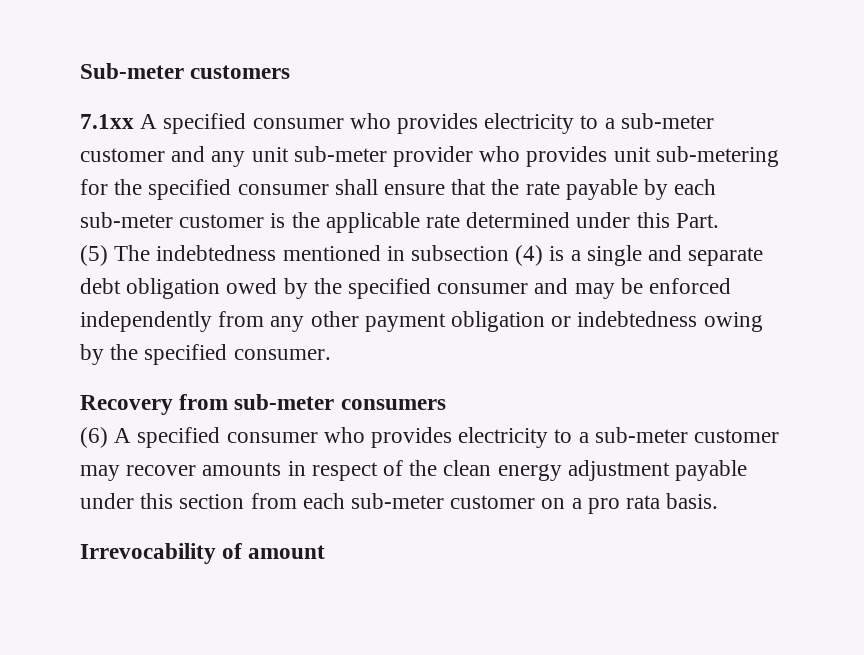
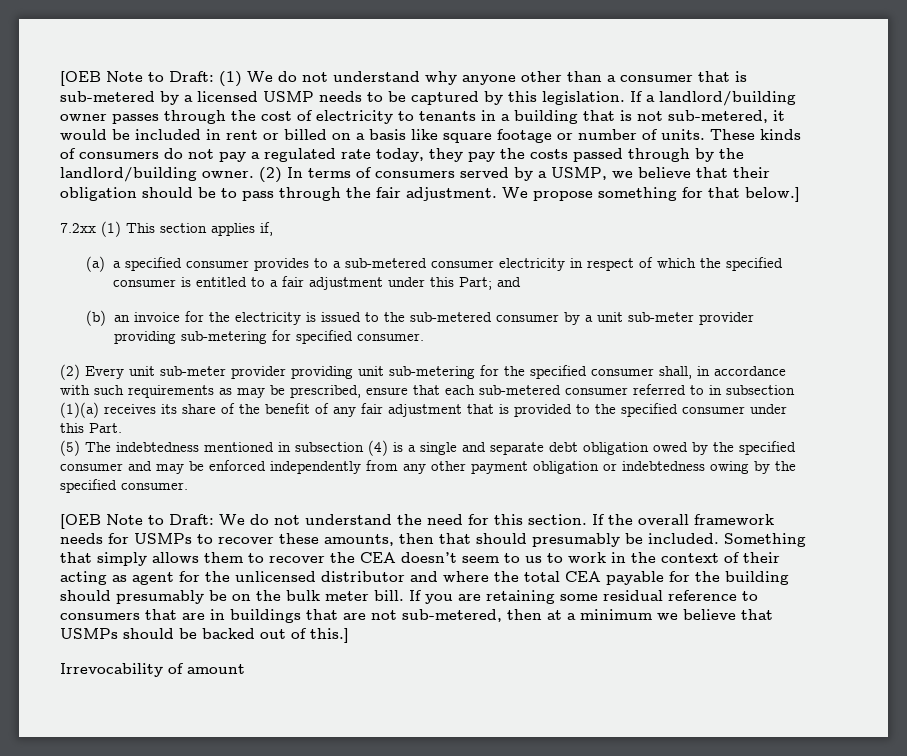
[80,63,291,79] [80,113,714,134] [80,146,608,167] Sub-meter customers // 7.1xx A specified consumer who provides electricity to a sub-meter customer and any unit sub-meter provider who provides -> [60,71,747,87] [60,91,796,106] [60,110,785,124] [60,129,801,143] [60,148,744,162] [60,167,770,183] [60,187,800,202] [60,221,273,237] [86,256,783,272] [112,276,521,290] [86,310,754,326] [113,330,424,344] [60,364,353,380] [OEB Note to Draft: (1) We do not understand why anyone other than a consumer that is sub-metered by a licensed USMP needs to be captured by this legislation. If a landlord/building owner passes through the cost of electricity to tenants in a building that is not sub-metered, it would be included in rent or billed on a basis like square footage or number of units. These kinds of consumers do not pay a regulated rate today, they pay the costs passed through by the landlord/building owner. (2) In terms of consumers served by a USMP, we believe that their obligation should be to pass through the fair adjustment. We propose something for that below.] // 7.2xx (1) This section applies if, // (a) a specified consumer provides to a sub-metered consumer electricity in respect of which the specified consumer is entitled to a fair adjustment under this Part; and // (b) an invoice for the electricity is issued to the sub-metered consumer by a unit sub-meter provider providing sub-metering for specified consumer. // (2) Every unit sub-meter provider providing
[334,179,717,200] [80,212,571,233] shall ensure that the rate payable by each sub-meter customer is the applicable rate determined -> [659,366,786,379] [60,384,795,398] [60,402,745,418] shall, in accordance with such requirements as may be prescribed, ensure that each sub-metered consumer referred to in subsection (1)(a) receives its share of the benefit of any fair adjustment that is provided to the specified consumer
[80,394,446,415] [80,427,780,448] [80,460,748,481] [80,493,719,514] Recovery from sub-meter consumers // (6) A specified consumer who provides electricity to a sub-meter customer may recover amounts in respect of the clean energy adjustment payable under this section from each sub-meter customer on a pro rata basis. -> [60,514,774,529] [60,533,806,547] [60,552,780,566] [60,571,789,585] [60,590,758,604] [60,609,773,623] [60,628,349,643] [OEB Note to Draft: We do not understand the need for this section. If the overall framework needs for USMPs to recover these amounts, then that should presumably be included. Something that simply allows them to recover the CEA doesn’t seem to us to work in the context of their acting as agent for the unlicensed distributor and where the total CEA payable for the building should presumably be on the bulk meter bill. If you are retaining some residual reference to consumers that are in buildings that are not sub-metered, then at a minimum we believe that USMPs should be backed out of this.]

